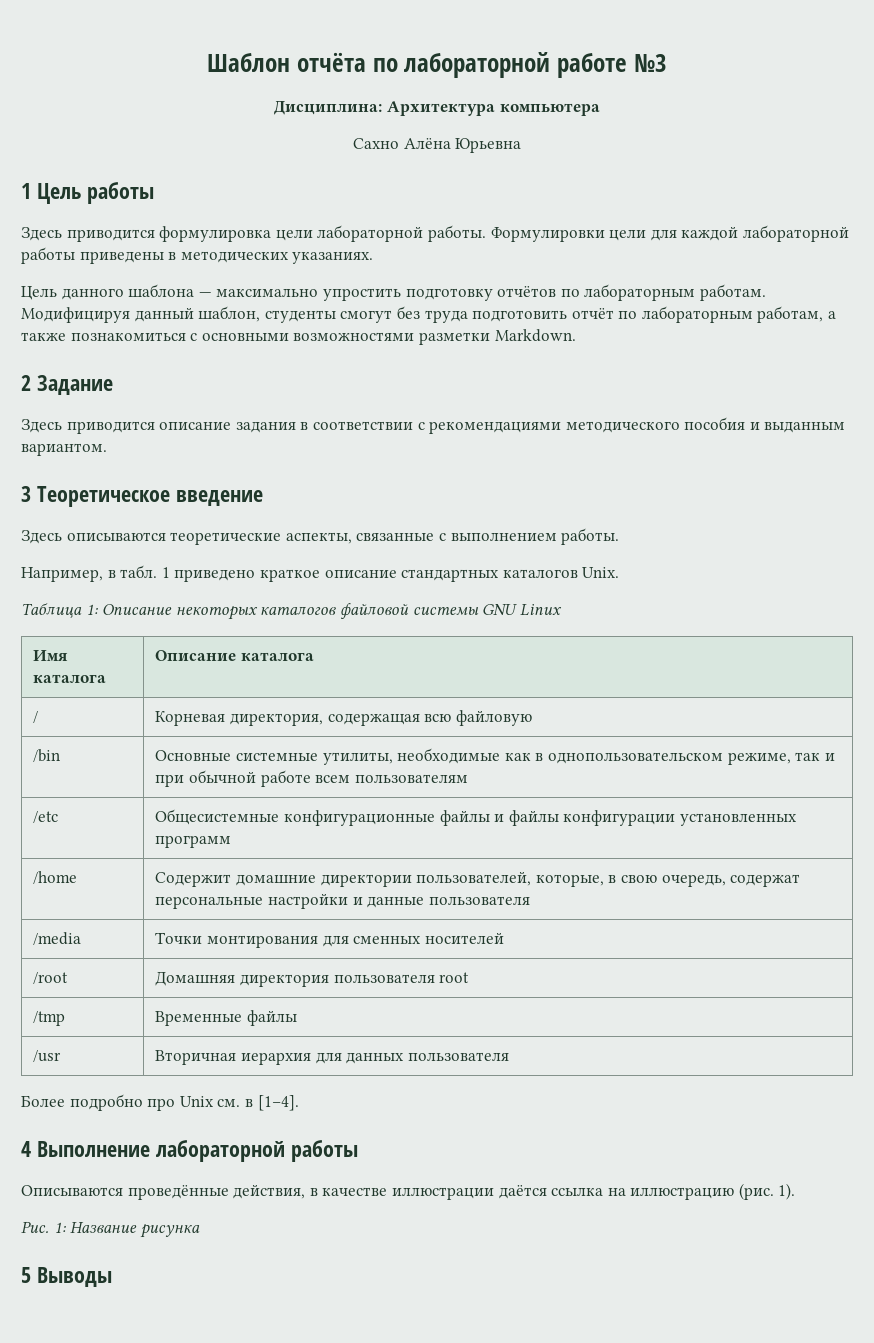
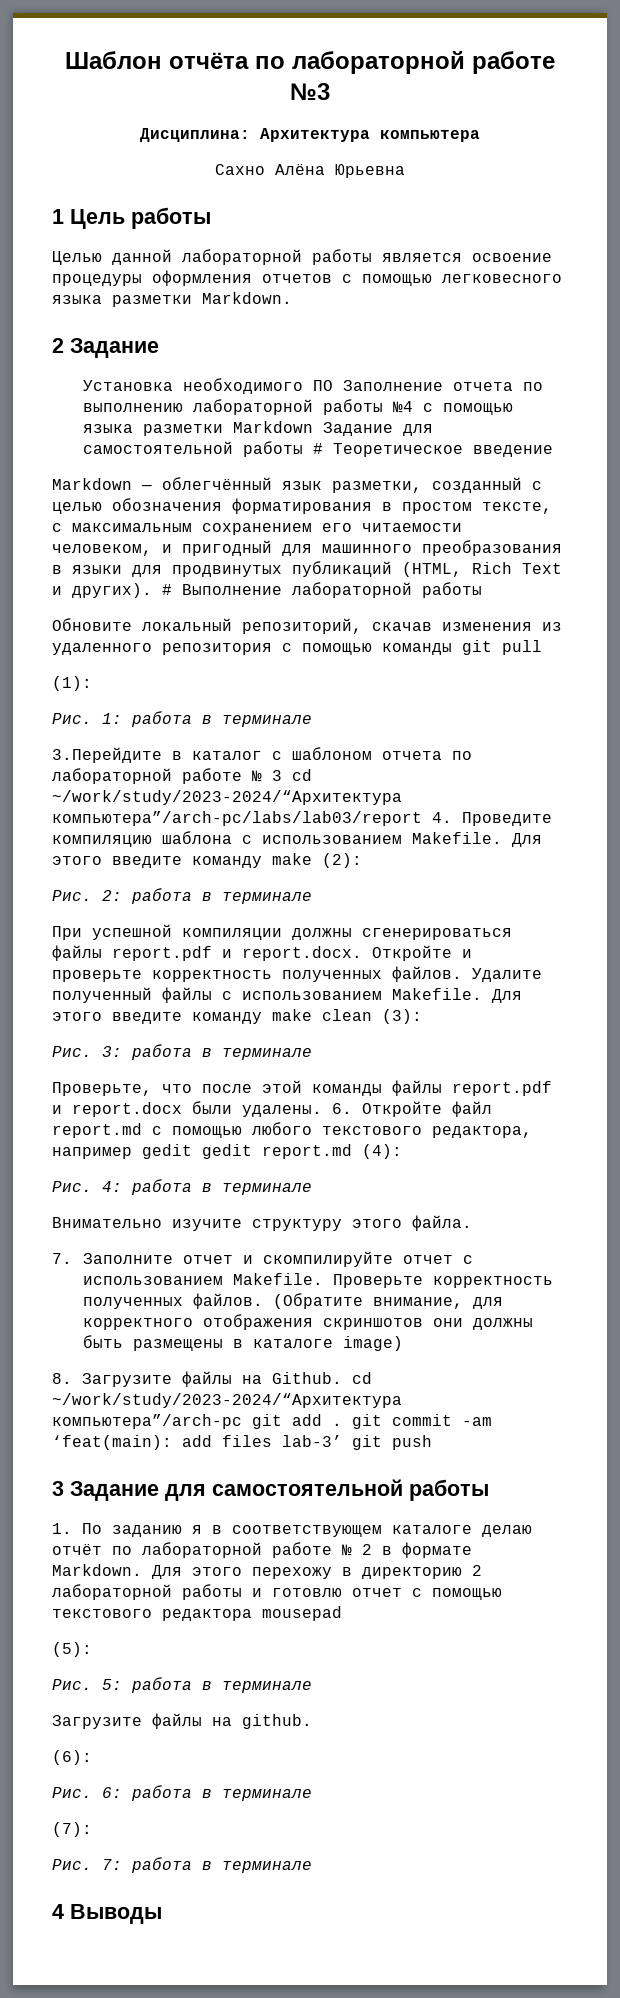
[21,225,849,242] [21,247,374,264] [21,284,766,301] [21,306,837,323] [21,329,576,345] [21,375,113,395] [21,417,846,434] [21,443,107,456] [21,486,263,507] [21,528,620,545] [21,565,620,582] [21,603,562,620] [33,650,69,661] [33,674,107,683] [155,650,315,661] [33,711,39,723] [155,710,532,726] [33,749,61,762] [155,748,835,765] [155,770,468,787] [33,811,59,823] [155,809,798,826] [155,835,232,848] [33,871,78,884] [155,871,801,887] [155,893,530,909] [33,932,82,945] [155,932,504,948] [33,972,69,984] [155,971,470,987] [33,1011,66,1026] [155,1010,298,1026] [33,1050,62,1062] [155,1050,509,1065] [21,1094,299,1111] [21,1140,358,1162] [21,1183,796,1200] [21,1221,200,1238] [21,1267,31,1283] Здесь приводится формулировка цели лабораторной работы. Формулировки цели для каждой лабораторной работы приведены в методических указаниях. // Цель данного шаблона — максимально упростить подготовку отчётов по лабораторным работам. Модифицируя данный шаблон, студенты смогут без труда подготовить отчёт по лабораторным работам, а также познакомиться с основными возможностями разметки Markdown. // 2 Задание // Здесь приводится описание задания в соответствии с рекомендациями методического пособия и выданным вариантом. // 3 Теоретическое введение // Здесь описываются теоретические аспекты, связанные с выполнением работы. // Например, в табл. 1 приведено краткое описание стандартных каталогов Unix. // Таблица 1: Описание некоторых каталогов файловой системы GNU Linux // Имя каталога | Описание каталога // / | Корневая директория, содержащая всю файловую // /bin | Основные системные утилиты, необходимые как в однопользовательском режиме, так и при обычной работе всем пользователям // /etc | Общесистемные конфигурационные файлы и файлы конфигурации установленных программ // /home | Содержит домашние директории пользователей, которые, в свою очередь, содержат персональные настройки и данные пользователя // /media | Точки монтирования для сменных носителей // /root | Домашняя директория пользователя root // /tmp | Временные файлы // /usr | Вторичная иерархия для данных пользователя // Более подробно про Unix см. в [1–4]. // 4 Выполнение лабораторной работы // Описываются проведённые действия, в качестве иллюстрации даётся ссылка на иллюстрацию (рис. 1). // Рис. 1: Название рисунка // 5 -> [52,249,552,265] [52,270,562,286] [52,292,292,307] [52,338,159,358] [83,378,544,394] [83,399,514,415] [83,421,434,436] [83,441,554,457] [52,477,542,493] [52,498,552,514] [52,523,462,535] [52,540,562,556] [52,561,562,577] [52,582,482,598] [52,618,562,634] [52,640,542,655] [52,676,92,691] [52,711,312,727] [52,747,472,763] [52,768,312,784] [52,790,402,805] [52,811,552,826] [52,831,542,847] [52,853,362,868] [52,888,312,904] [52,924,512,940] [52,945,472,961] [52,966,542,982] [52,987,522,1003] [52,1009,422,1024] [52,1044,312,1060] [52,1080,552,1096] [52,1101,492,1117] [52,1122,532,1138] [52,1144,402,1159] [52,1179,312,1195] [52,1215,472,1231] [52,1251,474,1267] [83,1273,554,1288] [83,1293,504,1309] [83,1314,534,1330] [83,1335,404,1351] [52,1371,372,1387] [52,1393,402,1408] [52,1414,492,1429] [52,1435,432,1450] [52,1479,489,1501] [52,1523,532,1537] [52,1542,472,1558] [52,1564,482,1579] [52,1584,502,1600] [52,1606,342,1621] [52,1642,92,1657] [52,1677,312,1693] [52,1713,312,1729] [52,1750,92,1765] [52,1785,312,1801] [52,1822,92,1837] [52,1857,312,1873] [52,1904,64,1919] Целью данной лабораторной работы является освоение процедуры оформления отчетов с помощью легковесного языка разметки Markdown. // 2 Задание // Установка необходимого ПО Заполнение отчета по выполнению лабораторной работы №4 с помощью языка разметки Markdown Задание для самостоятельной работы # Теоретическое введение // Markdown — облегчённый язык разметки, созданный с целью обозначения форматирования в простом тексте, с максимальным сохранением его читаемости человеком, и пригодный для машинного преобразования в языки для продвинутых публикаций (HTML, Rich Text и других). # Выполнение лабораторной работы // Обновите локальный репозиторий, скачав изменения из удаленного репозитория с помощью команды git pull // (1): // Рис. 1: работа в терминале // 3.Перейдите в каталог с шаблоном отчета по лабораторной работе № 3 cd ~/work/study/2023-2024/“Архитектура компьютера”/arch-pc/labs/lab03/report 4. Проведите компиляцию шаблона с использованием Makefile. Для этого введите команду make (2): // Рис. 2: работа в терминале // При успешной компиляции должны сгенерироваться файлы report.pdf и report.docx. Откройте и проверьте корректность полученных файлов. Удалите полученный файлы с использованием Makefile. Для этого введите команду make clean (3): // Рис. 3: работа в терминале // Проверьте, что после этой команды файлы report.pdf и report.docx были удалены. 6. Откройте файл report.md c помощью любого текстового редактора, например gedit gedit report.md (4): // Рис. 4: работа в терминале // Внимательно изучите структуру этого файла. // 7. Заполните отчет и скомпилируйте отчет с использованием Makefile. Проверьте корректность полученных файлов. (Обратите внимание, для корректного отображения скриншотов они должны быть размещены в каталоге image) // 8. Загрузите файлы на Github. cd ~/work/study/2023-2024/“Архитектура компьютера”/arch-pc git add . git commit -am ‘feat(main): add files lab-3’ git push // 3 Задание для самостоятельной работы // 1. По заданию я в соответствующем каталоге делаю отчёт по лабораторной работе № 2 в формате Markdown. Для этого перехожу в директорию 2 лабораторной работы и готовлю отчет с помощью текстового редактора mousepad // (5): // Рис. 5: работа в терминале // Загрузите файлы на github. // (6): // Рис. 6: работа в терминале // (7): // Рис. 7: работа в терминале // 4

